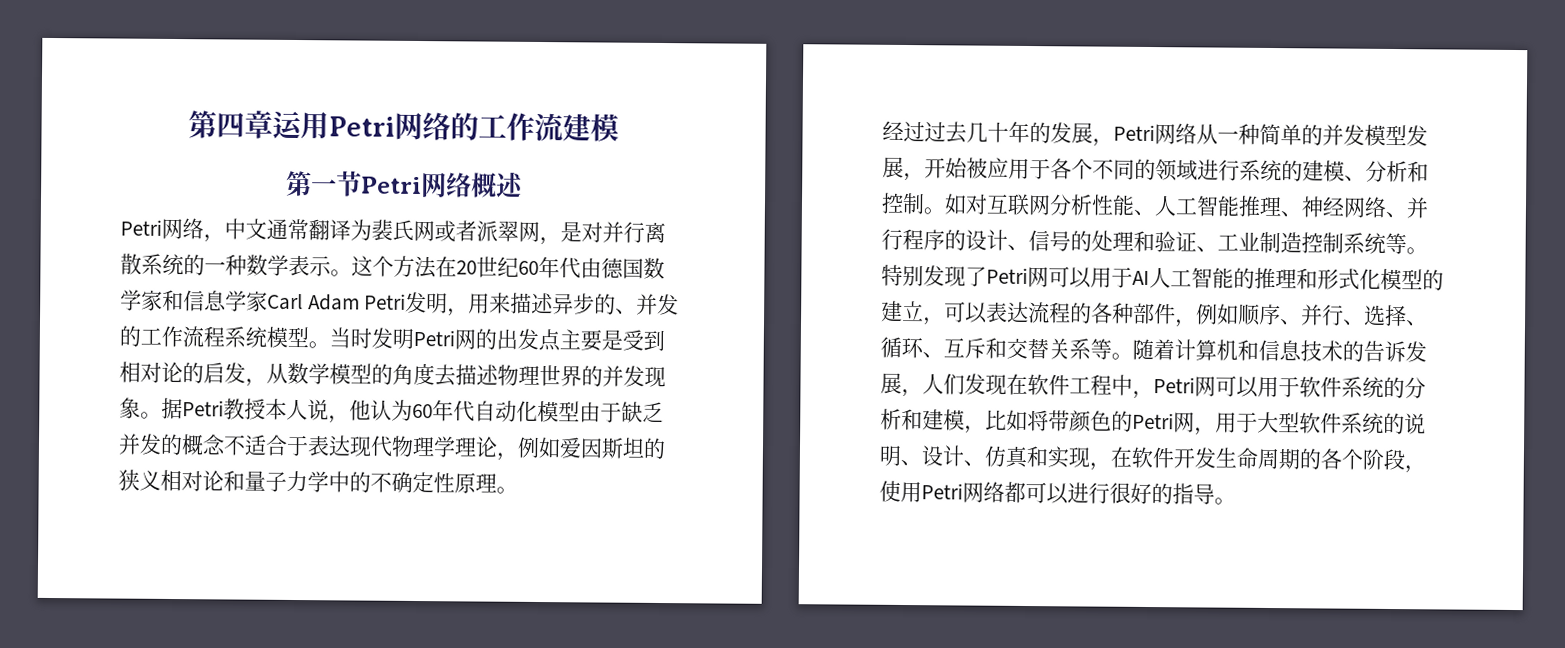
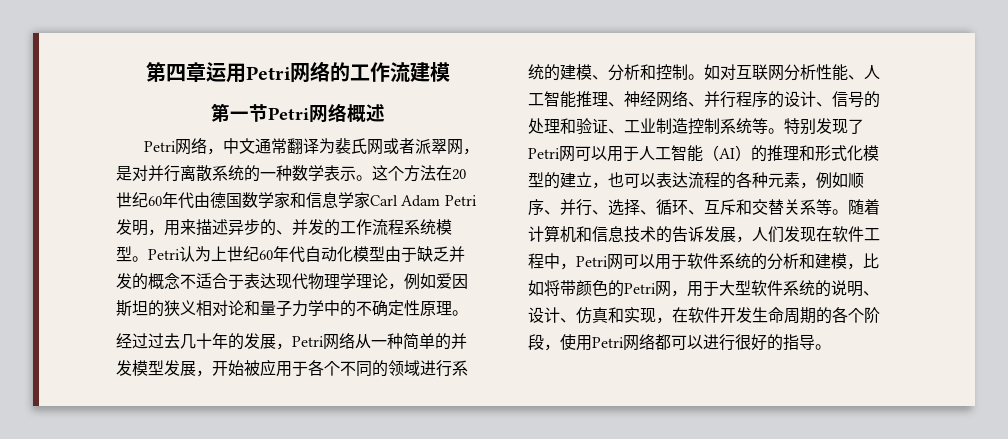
[329,327,665,352] [119,361,666,388] [119,397,413,424] 当时发明Petri网的出发点主要是受到相对论的启发，从数学模型的角度去描述物理世界的并发现象。据Petri教授本人说，他认为 -> [148,246,259,262] Petri认为上世纪
[1132,267,1234,289] AI人工智能 -> [639,145,751,162] 人工智能（AI）
(945, 321) none -> [608,172,624,188] 也
[1133,302,1176,325] 部件 -> [768,172,800,188] 元素

